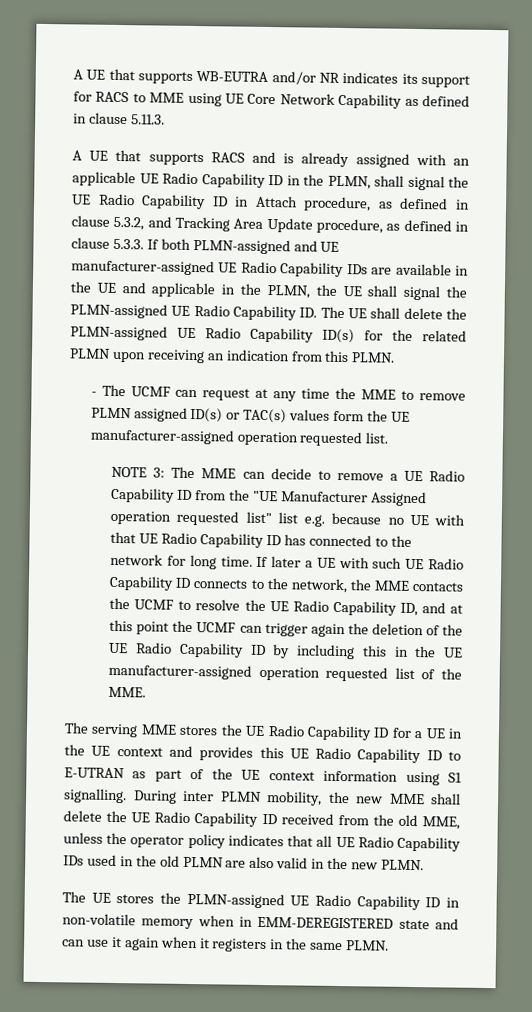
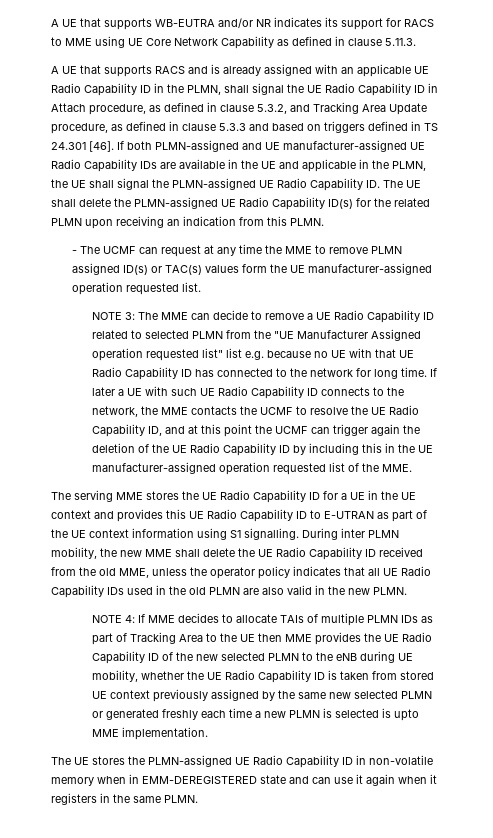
[112,238,144,250] 5.3.3. -> [219,121,438,133] [51,141,114,152] 5.3.3 and based on triggers defined in TS 24.301 [46].
(193, 495) none -> [92,330,224,339] related to selected PLMN
(424, 865) none -> [92,613,434,626] [92,632,433,645] [92,651,414,664] [92,670,435,683] [92,689,433,702] [92,708,420,721] [92,727,209,740] // NOTE 4: If MME decides to allocate TAIs of multiple PLMN IDs as part of Tracking Area to the UE then MME provides the UE Radio Capability ID of the new selected PLMN to the eNB during UE mobility, whether the UE Radio Capability ID is taken from stored UE context previously assigned by the same new selected PLMN or generated freshly each time a new PLMN is selected is upto MME implementation.

